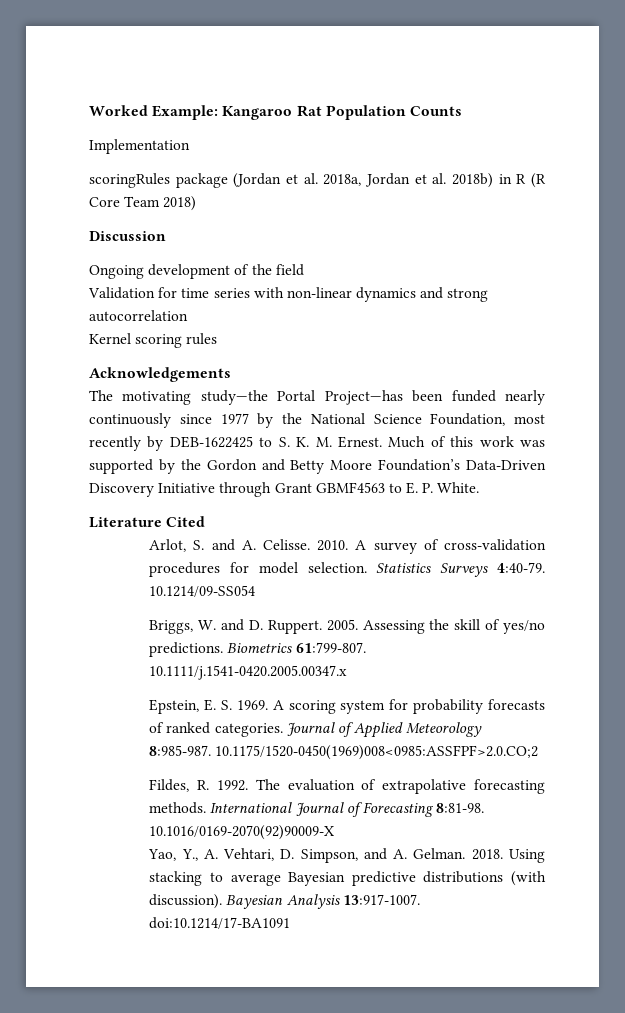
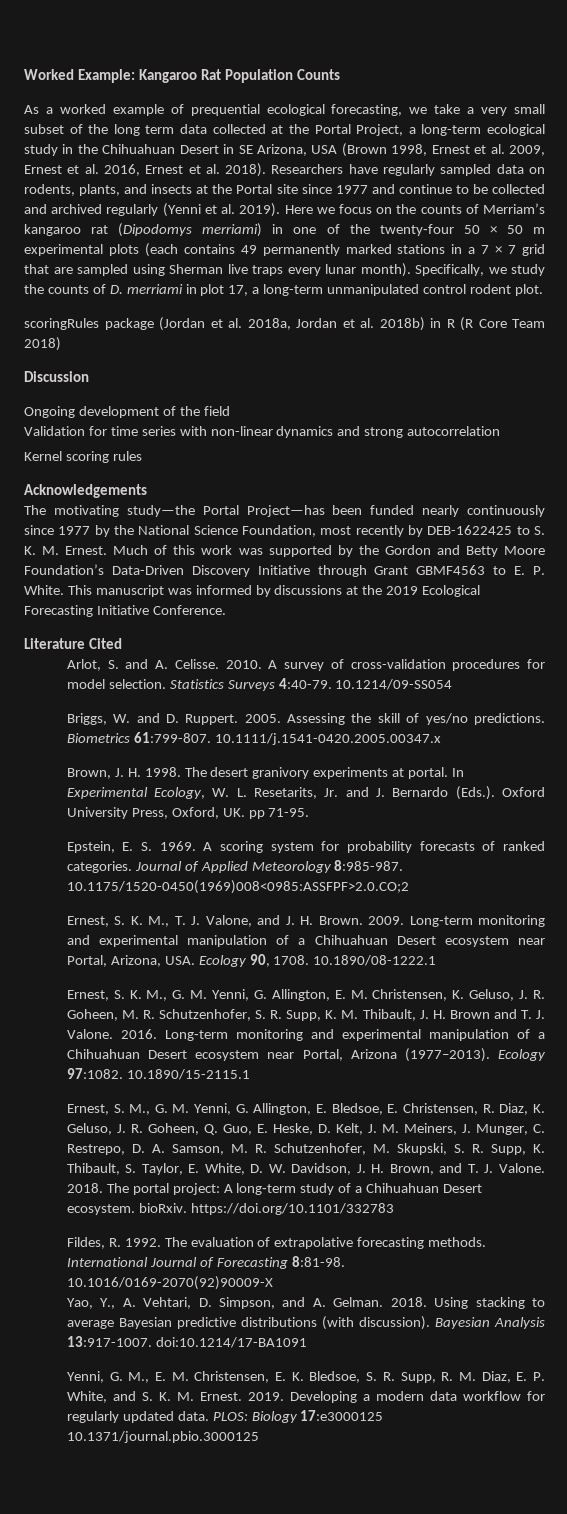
[89,139,190,154] Implementation -> [24,104,546,116] [24,124,546,136] [24,143,546,157] [24,163,546,177] [24,184,545,196] [24,203,546,217] [24,223,545,237] [24,243,545,257] [24,263,545,277] [24,284,543,296] As a worked example of prequential ecological forecasting, we take a very small subset of the long term data collected at the Portal Project, a long-term ecological study in the Chihuahuan Desert in SE Arizona, USA (Brown 1998, Ernest et al. 2009, Ernest et al. 2016, Ernest et al. 2018). Researchers have regularly sampled data on rodents, plants, and insects at the Portal site since 1977 and continue to be collected and archived regularly (Yenni et al. 2019). Here we focus on the counts of Merriam’s kangaroo rat (Dipodomys merriami) in one of the twenty‐four 50 × 50 m experimental plots (each contains 49 permanently marked stations in a 7 × 7 grid that are sampled using Sherman live traps every lunar month). Specifically, we study the counts of D. merriami in plot 17, a long-term unmanipulated control rodent plot.
(480, 487) none -> [67,585,481,597] [24,605,226,617] This manuscript was informed by discussions at the 2019 Ecological Forecasting Initiative Conference.
(348, 672) none -> [66,767,464,779] [66,786,545,800] [66,807,310,819] // Brown, J. H. 1998. The desert granivory experiments at portal. In Experimental Ecology, W. L. Resetarits, Jr. and J. Bernardo (Eds.). Oxford University Press, Oxford, UK. pp 71-95.
(539, 752) none -> [66,915,545,927] [66,935,545,947] [66,954,437,967] [66,989,546,1001] [66,1009,545,1021] [66,1029,545,1041] [66,1048,546,1062] [66,1068,250,1080] [66,1103,545,1115] [66,1123,545,1135] [66,1143,545,1155] [66,1163,545,1175] [66,1183,482,1195] [66,1203,394,1215] // Ernest, S. K. M., T. J. Valone, and J. H. Brown. 2009. Long‐term monitoring and experimental manipulation of a Chihuahuan Desert ecosystem near Portal, Arizona, USA. Ecology 90, 1708. 10.1890/08-1222.1 // Ernest, S. K. M., G. M. Yenni, G. Allington, E. M. Christensen, K. Geluso, J. R. Goheen, M. R. Schutzenhofer, S. R. Supp, K. M. Thibault, J. H. Brown and T. J. Valone. 2016. Long‐term monitoring and experimental manipulation of a Chihuahuan Desert ecosystem near Portal, Arizona (1977–2013). Ecology 97:1082. 10.1890/15-2115.1 // Ernest, S. M., G. M. Yenni, G. Allington, E. Bledsoe, E. Christensen, R. Diaz, K. Geluso, J. R. Goheen, Q. Guo, E. Heske, D. Kelt, J. M. Meiners, J. Munger, C. Restrepo, D. A. Samson, M. R. Schutzenhofer, M. Skupski, S. R. Supp, K. Thibault, S. Taylor, E. White, D. W. Davidson, J. H. Brown, and T. J. Valone. 2018. The portal project: A long‐term study of a Chihuahuan Desert ecosystem. bioRxiv. https://doi.org/10.1101/332783
(291, 923) none -> [66,1371,546,1383] [66,1391,545,1403] [66,1410,384,1423] [66,1431,259,1443] // Yenni, G. M., E. M. Christensen, E. K. Bledsoe, S. R. Supp, R. M. Diaz, E. P. White, and S. K. M. Ernest. 2019. Developing a modern data workflow for regularly updated data. PLOS: Biology 17:e3000125 10.1371/journal.pbio.3000125

